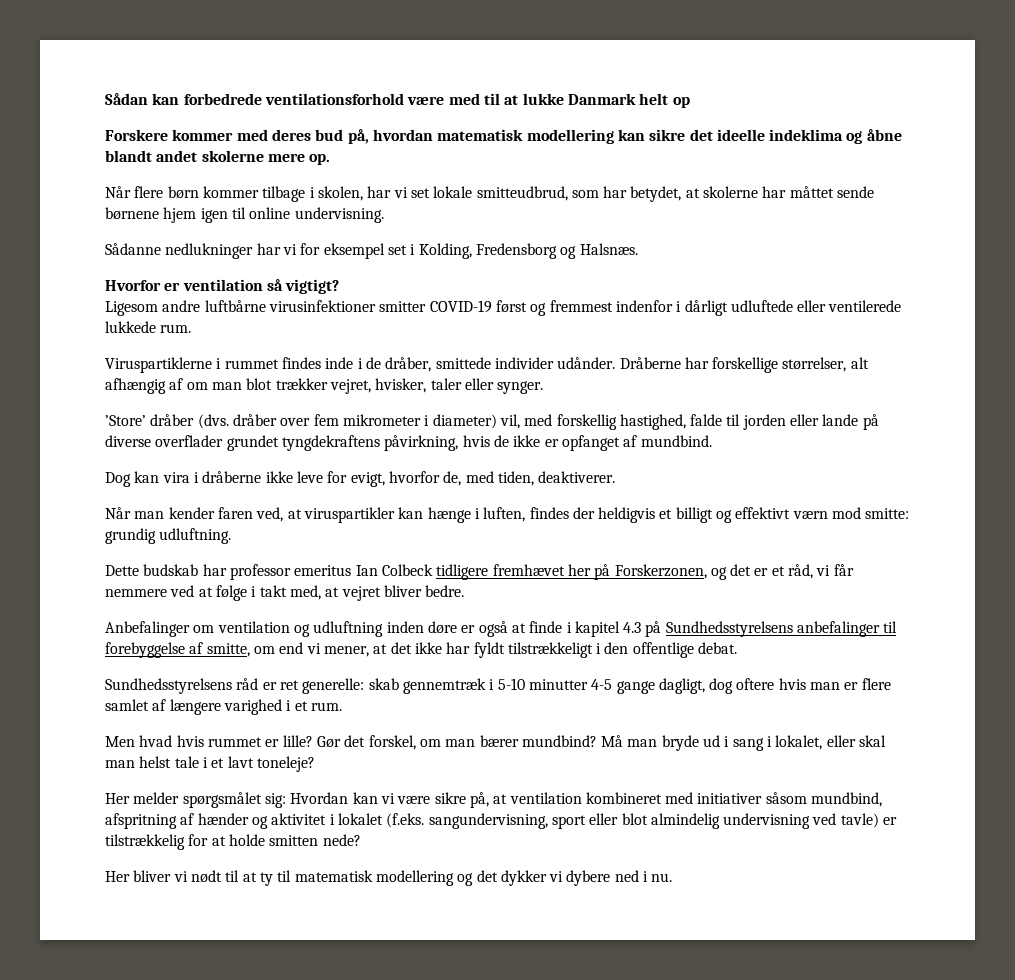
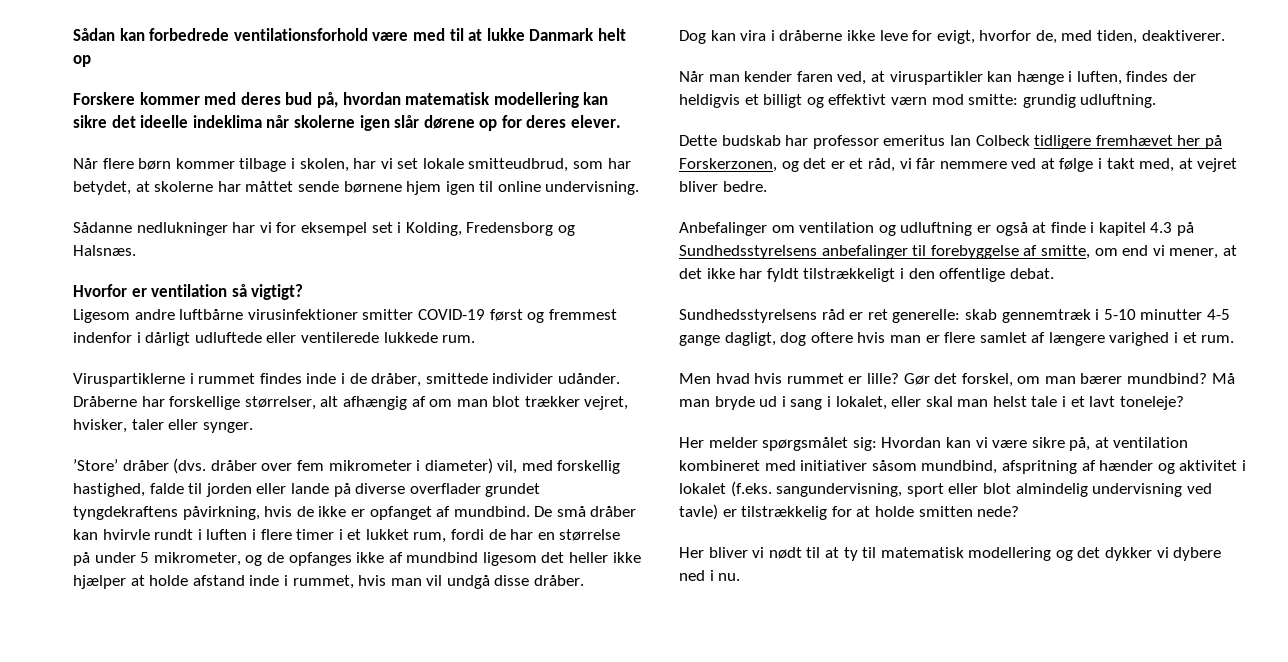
[846,129,902,144] [105,150,331,165] og åbne blandt andet skolerne mere op. -> [266,115,622,131] når skolerne igen slår dørene op for deres elever.
(712, 441) none -> [534,506,637,517] [73,529,621,543] [73,552,641,566] [73,575,585,589] De små dråber kan hvirvle rundt i luften i flere timer i et lukket rum, fordi de har en størrelse på under 5 mikrometer, og de opfanges ikke af mundbind ligesom det heller ikke hjælper at holde afstand inde i rummet, hvis man vil undgå disse dråber.
[386,621,457,634] inden døre -> (973, 229) none

